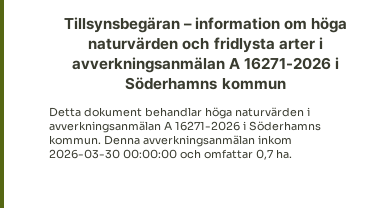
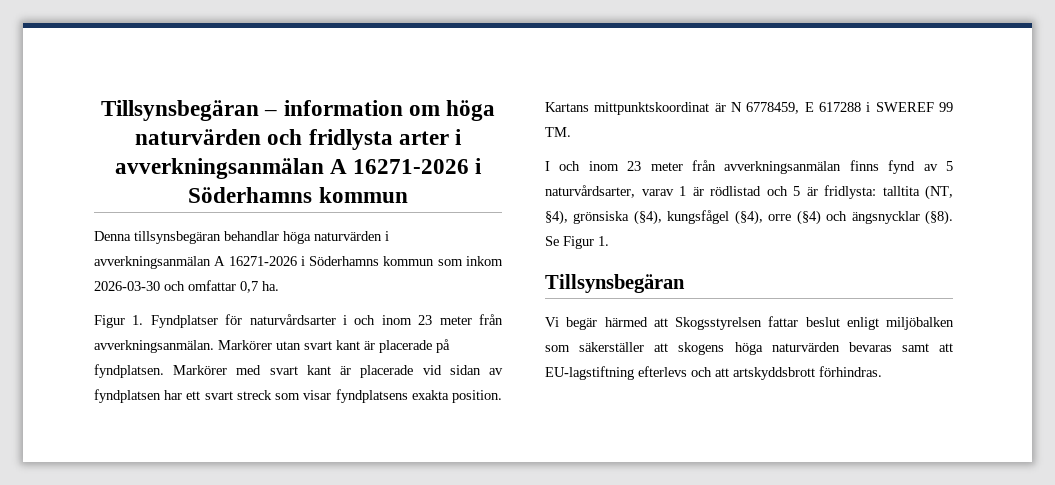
[49,107,142,117] Detta dokument -> [94,231,221,244] Denna tillsynsbegäran
[49,135,255,147] kommun. Denna avverkningsanmälan -> [383,256,463,266] kommun som
[123,149,177,159] 00:00:00 -> (160, 286) none
(292, 154) none -> [94,314,503,328] [94,339,450,353] [94,364,504,378] [94,389,503,403] [545,102,953,115] [545,127,571,137] [545,160,953,174] [545,185,953,200] [545,210,953,225] [545,236,609,249] [545,274,685,293] [545,316,954,330] [545,342,953,355] [545,366,882,380] // Figur 1. Fyndplatser för naturvårdsarter i och inom 23 meter från avverkningsanmälan. Markörer utan svart kant är placerade på fyndplatsen. Markörer med svart kant är placerade vid sidan av fyndplatsen har ett svart streck som visar fyndplatsens exakta position. Kartans mittpunktskoordinat är N 6778459, E 617288 i SWEREF 99 TM. // I och inom 23 meter från avverkningsanmälan finns fynd av 5 naturvårdsarter, varav 1 är rödlistad och 5 är fridlysta: talltita (NT, §4), grönsiska (§4), kungsfågel (§4), orre (§4) och ängsnycklar (§8). Se Figur 1. // Tillsynsbegäran // Vi begär härmed att Skogsstyrelsen fattar beslut enligt miljöbalken som säkerställer att skogens höga naturvärden bevaras samt att EU-lagstiftning efterlevs och att artskyddsbrott förhindras.

